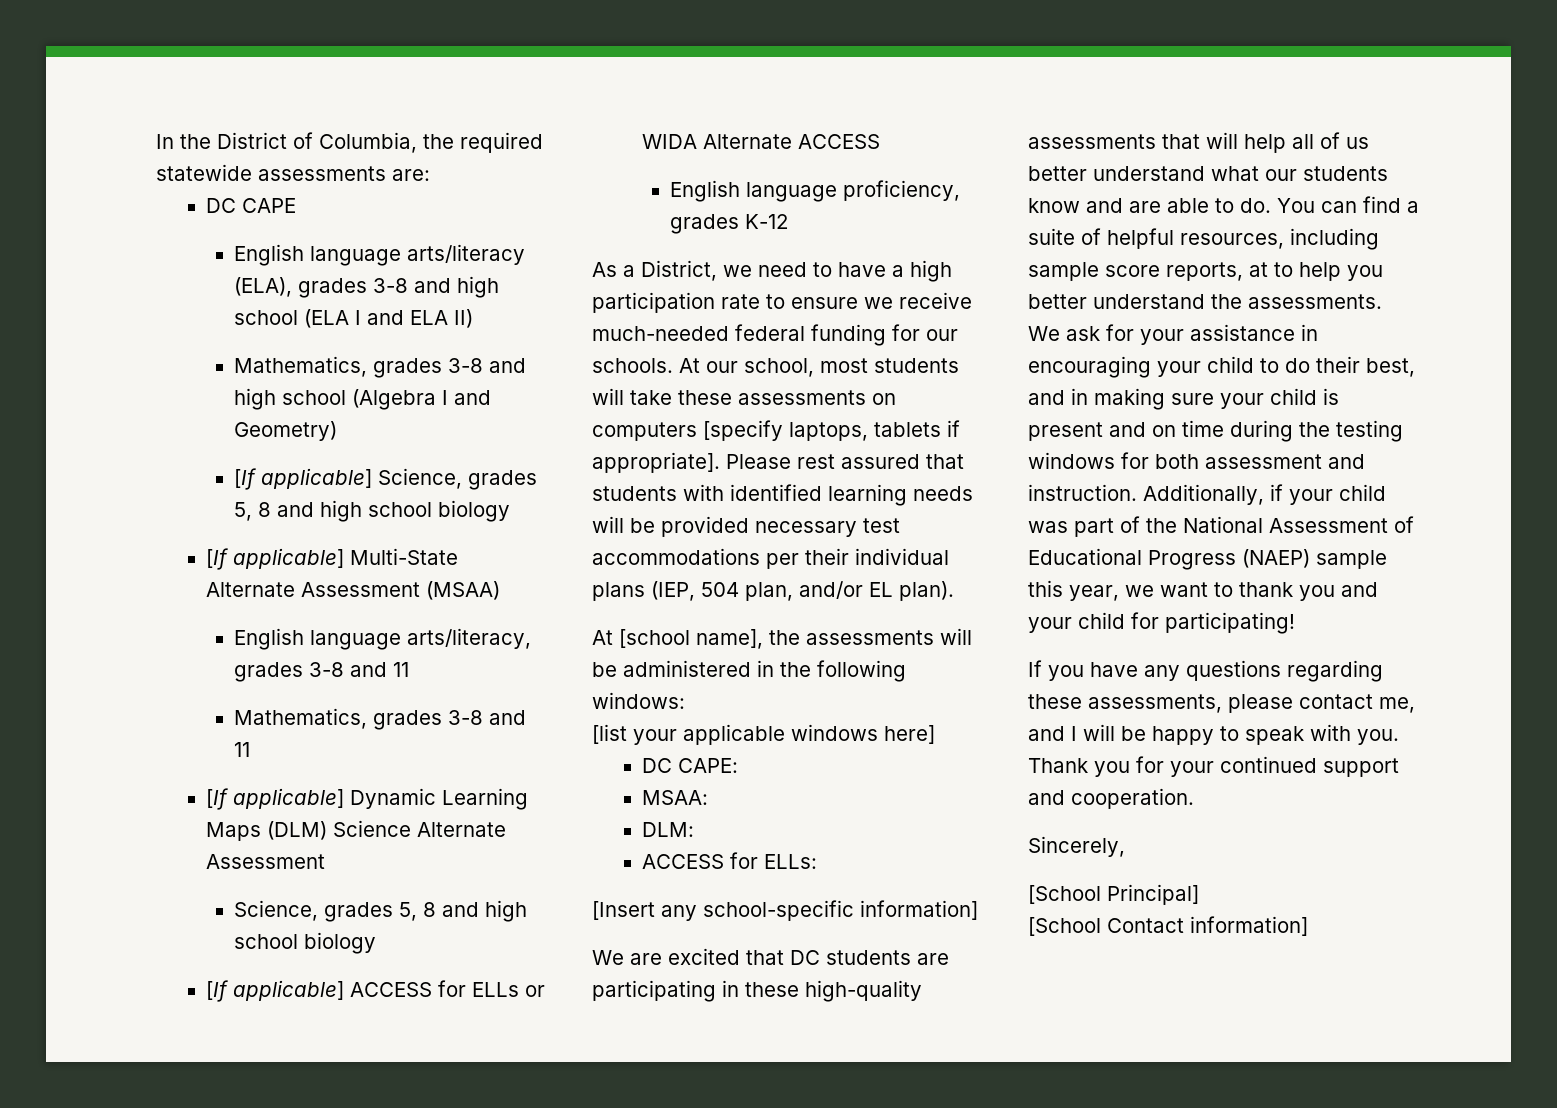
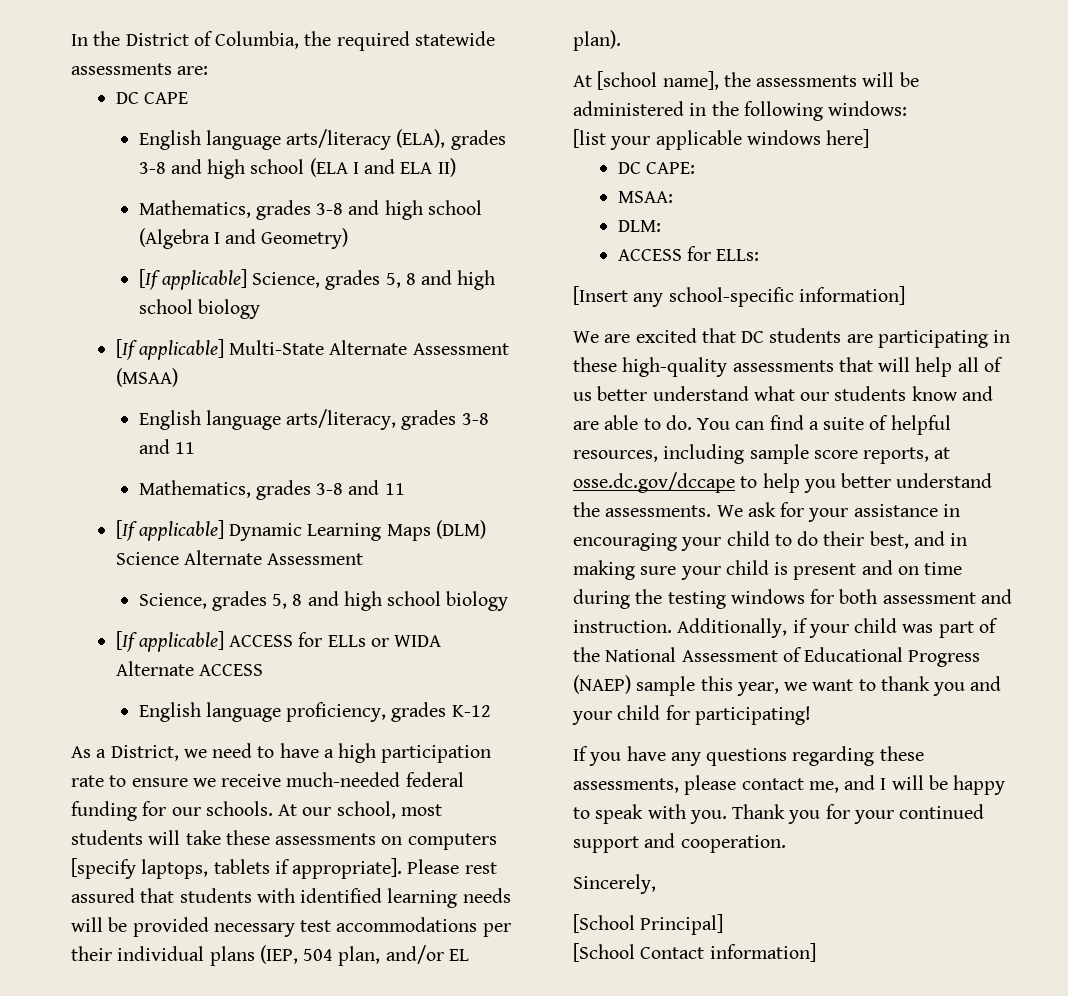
(1268, 269) none -> [573,472,735,493] osse.dc.gov/dccape

